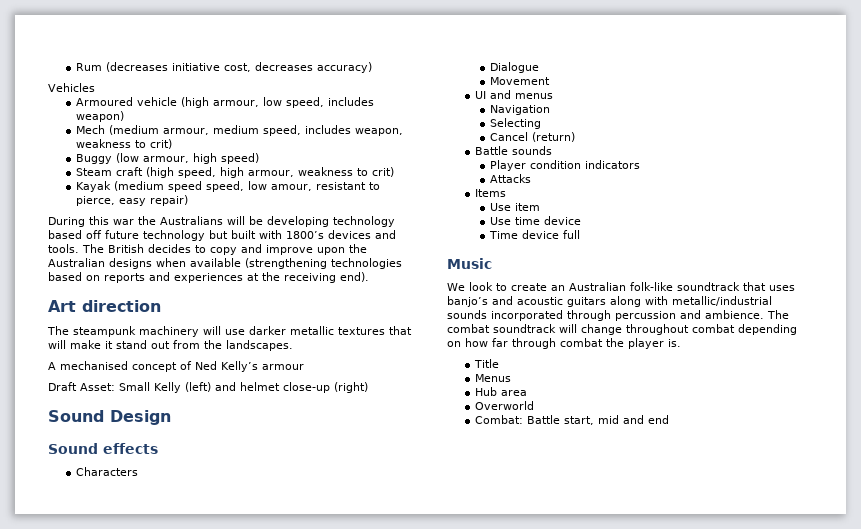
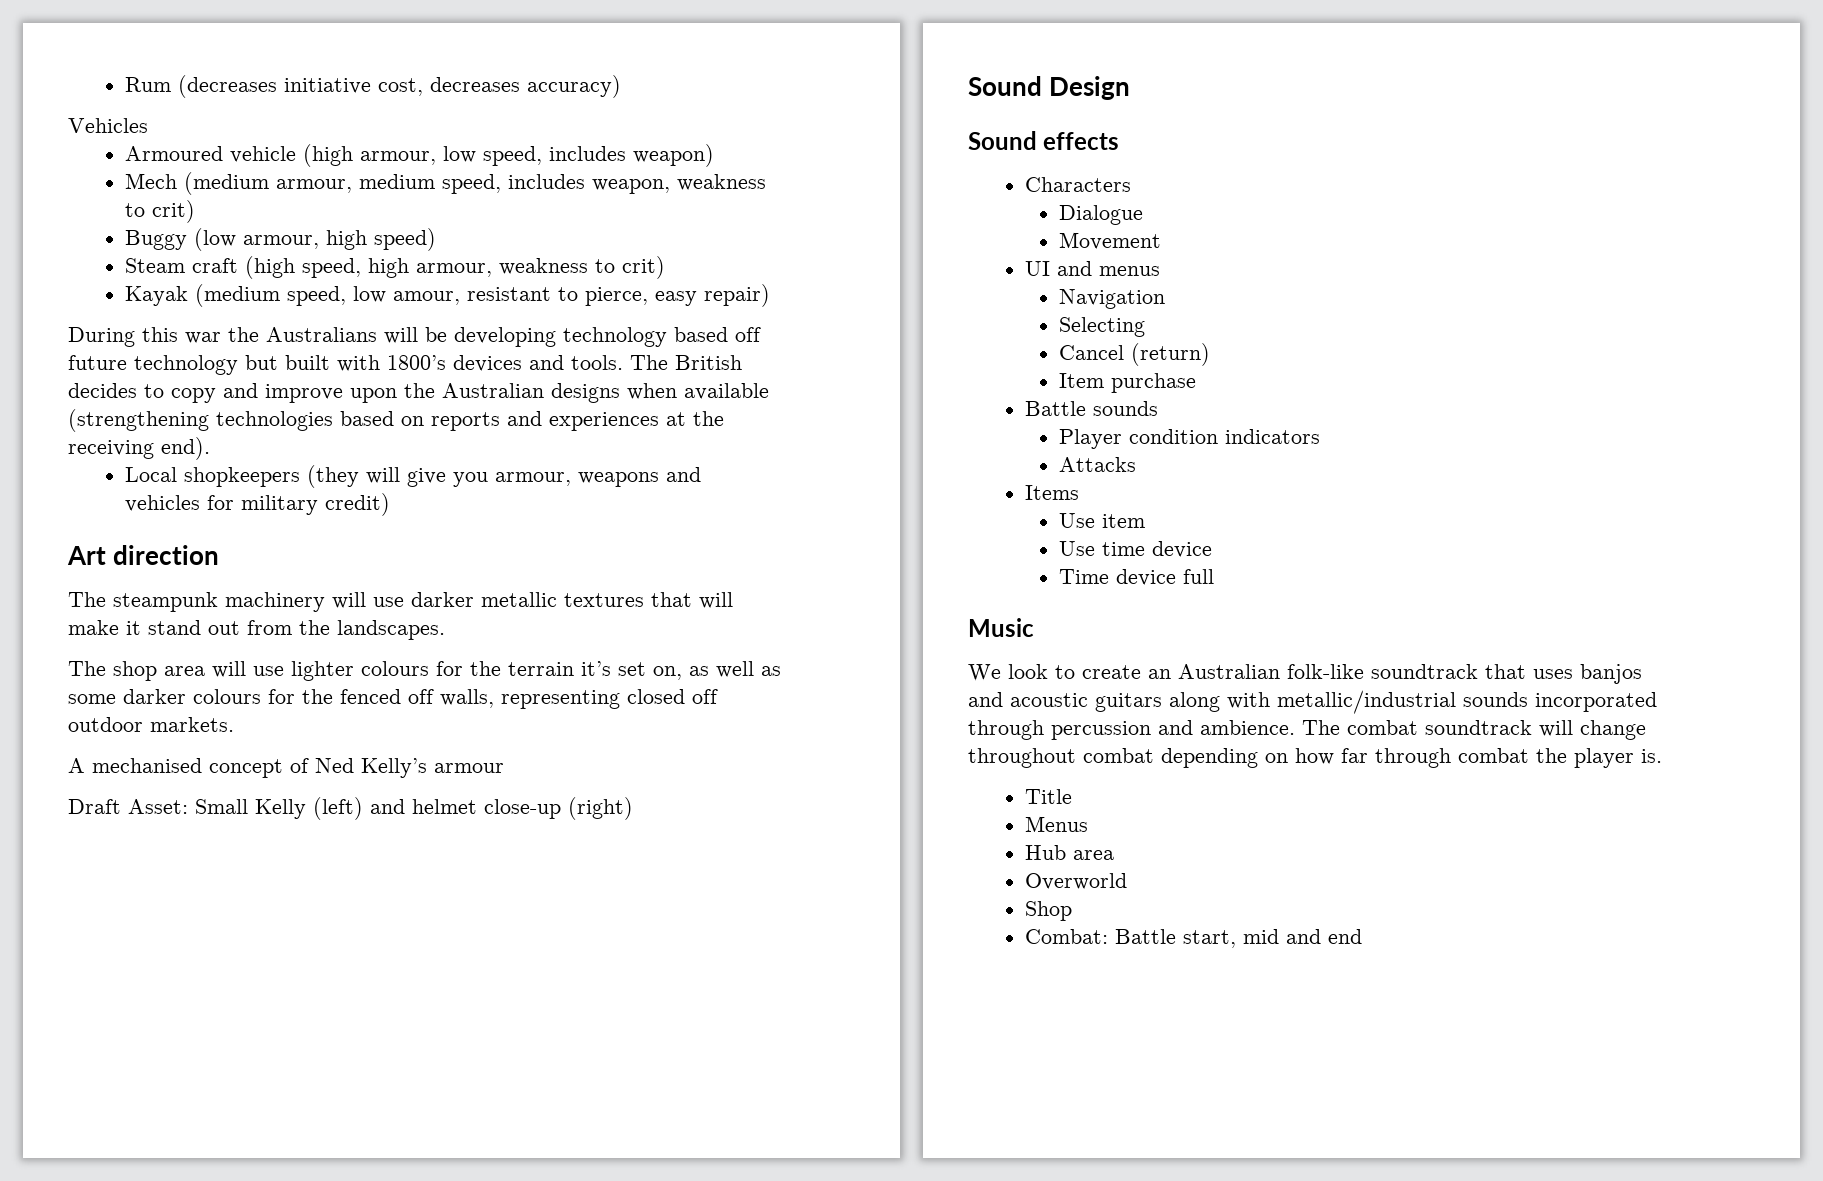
[167,181,202,192] speed -> (281, 295) none
(369, 277) none -> [125,465,702,488] [125,493,391,516] // Local shopkeepers (they will give you armour, weapons and vehicles for military credit)
(293, 345) none -> [68,661,781,681] [68,689,718,709] [68,717,234,732] // The shop area will use lighter colours for the terrain it’s set on, as well as some darker colours for the fenced off walls, representing closed off outdoor markets.
(576, 137) none -> [1059,373,1197,393] // Item purchase
[447,296,488,307] banjo’s -> [1580,664,1642,684] banjos
(534, 405) none -> [1025,901,1073,921] // Shop

